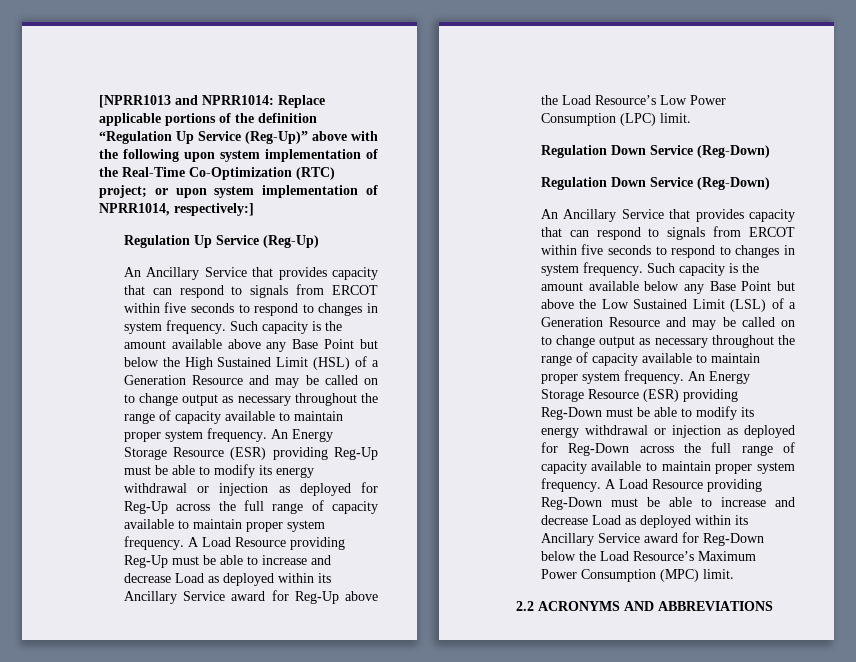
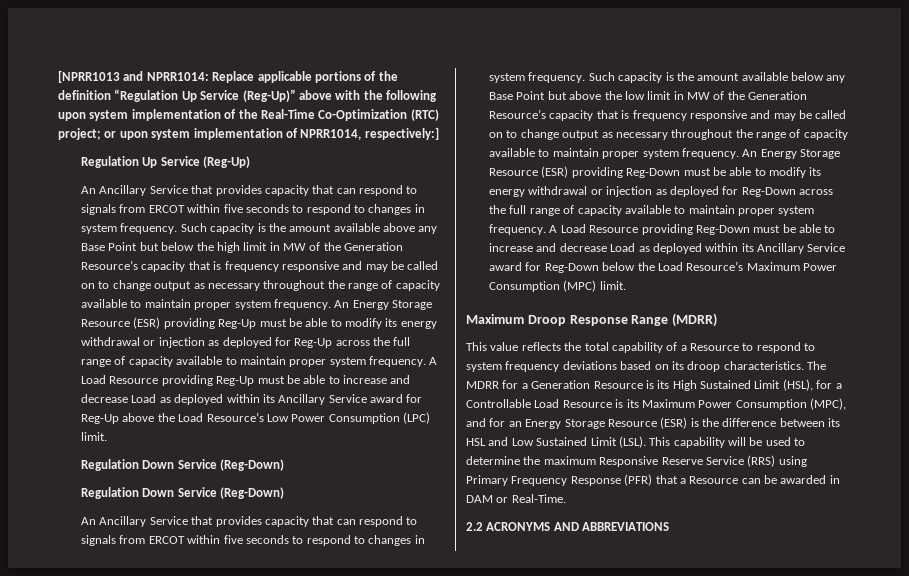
[184,356,379,370] [123,375,243,385] High Sustained Limit (HSL) of a Generation Resource -> [216,242,404,253] [80,260,339,272] high limit in MW of the Generation Resource’s capacity that is frequency responsive
[601,298,796,312] [540,317,660,327] Low Sustained Limit (LSL) of a Generation Resource -> [624,91,808,100] [488,109,747,121] low limit in MW of the Generation Resource’s capacity that is frequency responsive
(734, 574) none -> [466,313,718,327] [466,342,816,353] [466,361,826,372] [466,379,842,391] [466,398,846,410] [466,417,841,429] [466,436,806,448] [466,455,807,467] [466,474,840,486] [466,494,566,503] // Maximum Droop Response Range (MDRR) // This value reflects the total capability of a Resource to respond to system frequency deviations based on its droop characteristics. The MDRR for a Generation Resource is its High Sustained Limit (HSL), for a Controllable Load Resource is its Maximum Power Consumption (MPC), and for an Energy Storage Resource (ESR) is the difference between its HSL and Low Sustained Limit (LSL). This capability will be used to determine the maximum Responsive Reserve Service (RRS) using Primary Frequency Response (PFR) that a Resource can be awarded in DAM or Real-Time.

